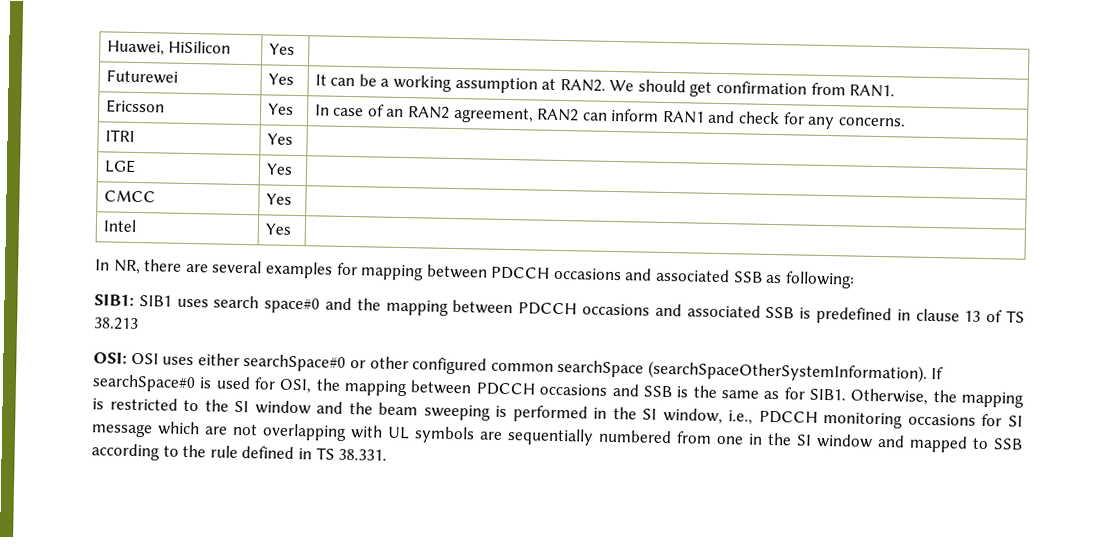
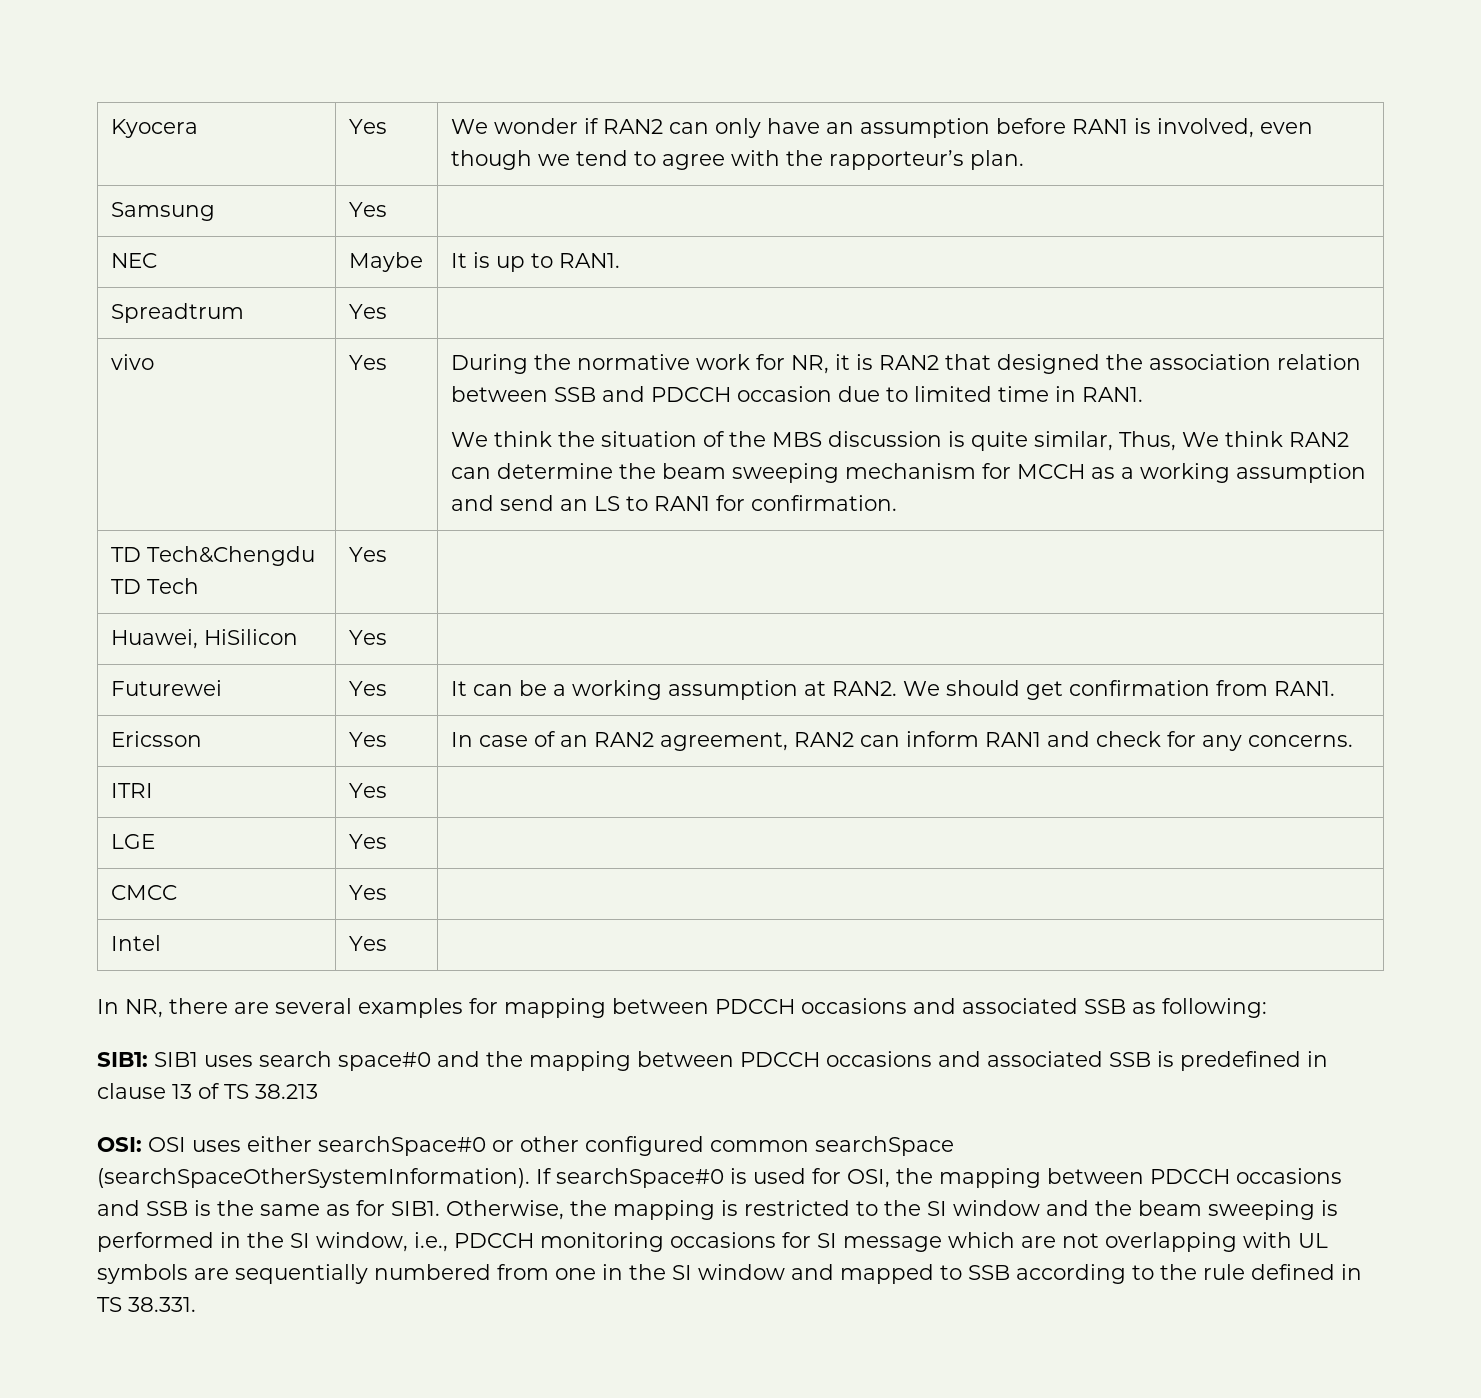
(106, 48) none -> [110,119,198,138] [348,119,387,134] [450,118,1313,138] [450,150,1024,170] [110,202,215,221] [348,202,387,217] [110,253,157,268] [348,252,423,272] [450,252,620,272] [110,303,244,323] [348,304,387,319] [110,354,154,370] [348,355,387,370] [450,354,1361,374] [450,386,1143,402] [450,431,1349,451] [450,463,1366,483] [450,495,897,511] [110,546,315,566] [110,578,199,594] [348,547,387,562] Kyocera | Yes | We wonder if RAN2 can only have an assumption before RAN1 is involved, even though we tend to agree with the rapporteur’s plan. // Samsung | Yes | // NEC | Maybe | It is up to RAN1. // Spreadtrum | Yes | // vivo | Yes | During the normative work for NR, it is RAN2 that designed the association relation between SSB and PDCCH occasion due to limited time in RAN1. // We think the situation of the MBS discussion is quite similar, Thus, We think RAN2 can determine the beam sweeping mechanism for MCCH as a working assumption and send an LS to RAN1 for confirmation. // TD Tech&Chengdu TD Tech | Yes | //

